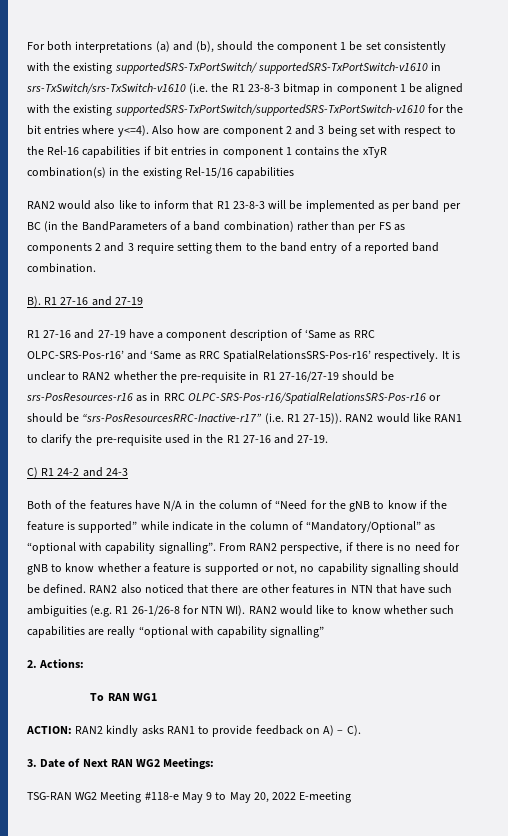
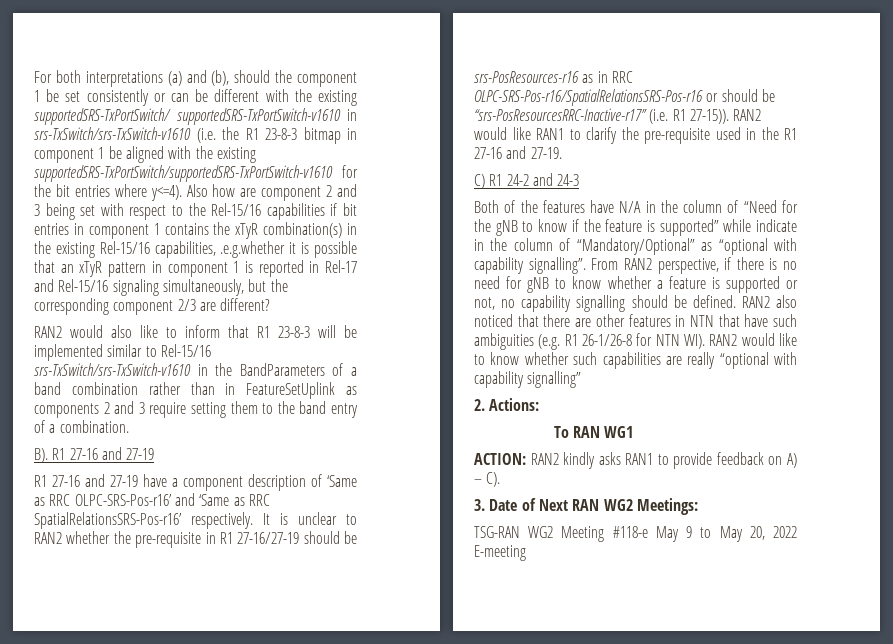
(446, 47) none -> [153,89,260,102] or can be different
[47,146,80,155] Rel-16 -> [211,203,262,216] Rel-15/16
[236,167,295,179] capabilities -> [154,241,357,258] [34,260,357,277] [34,279,288,296] [34,298,271,315] capabilities, .e.g.whether it is possible that an xTyR pattern in component 1 is reported in Rel-17 and Rel-15/16 signaling simultaneously, but the corresponding component 2/3 are different?
[377,200,461,212] [27,221,59,232] as per band per BC (in -> [107,344,211,357] [34,363,208,376] similar to Rel-15/16 srs-TxSwitch/srs-TxSwitch-v1610 in
[223,221,294,232] combination) -> [71,382,138,395] combination
[358,222,391,233] per FS -> [225,382,336,399] in FeatureSetUplink
[364,242,440,254] reported band -> (56, 428) none

